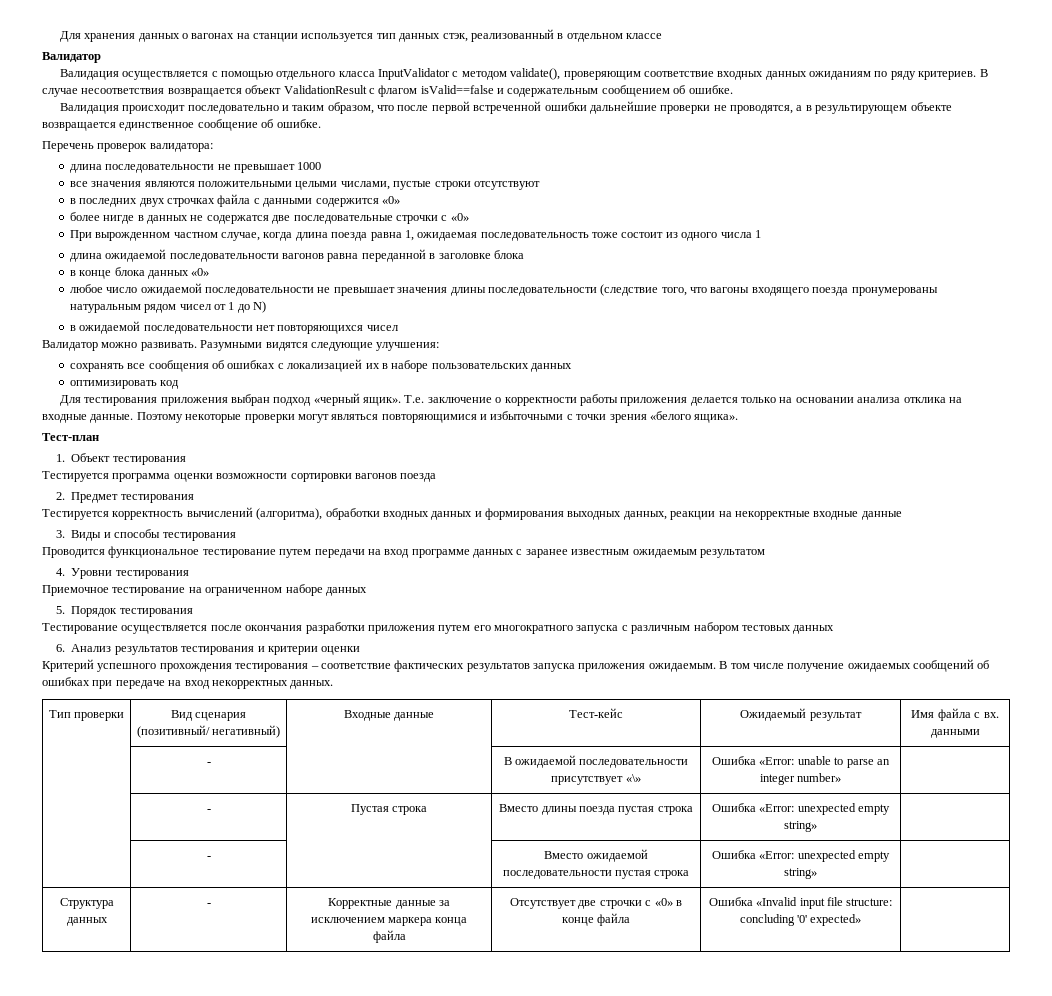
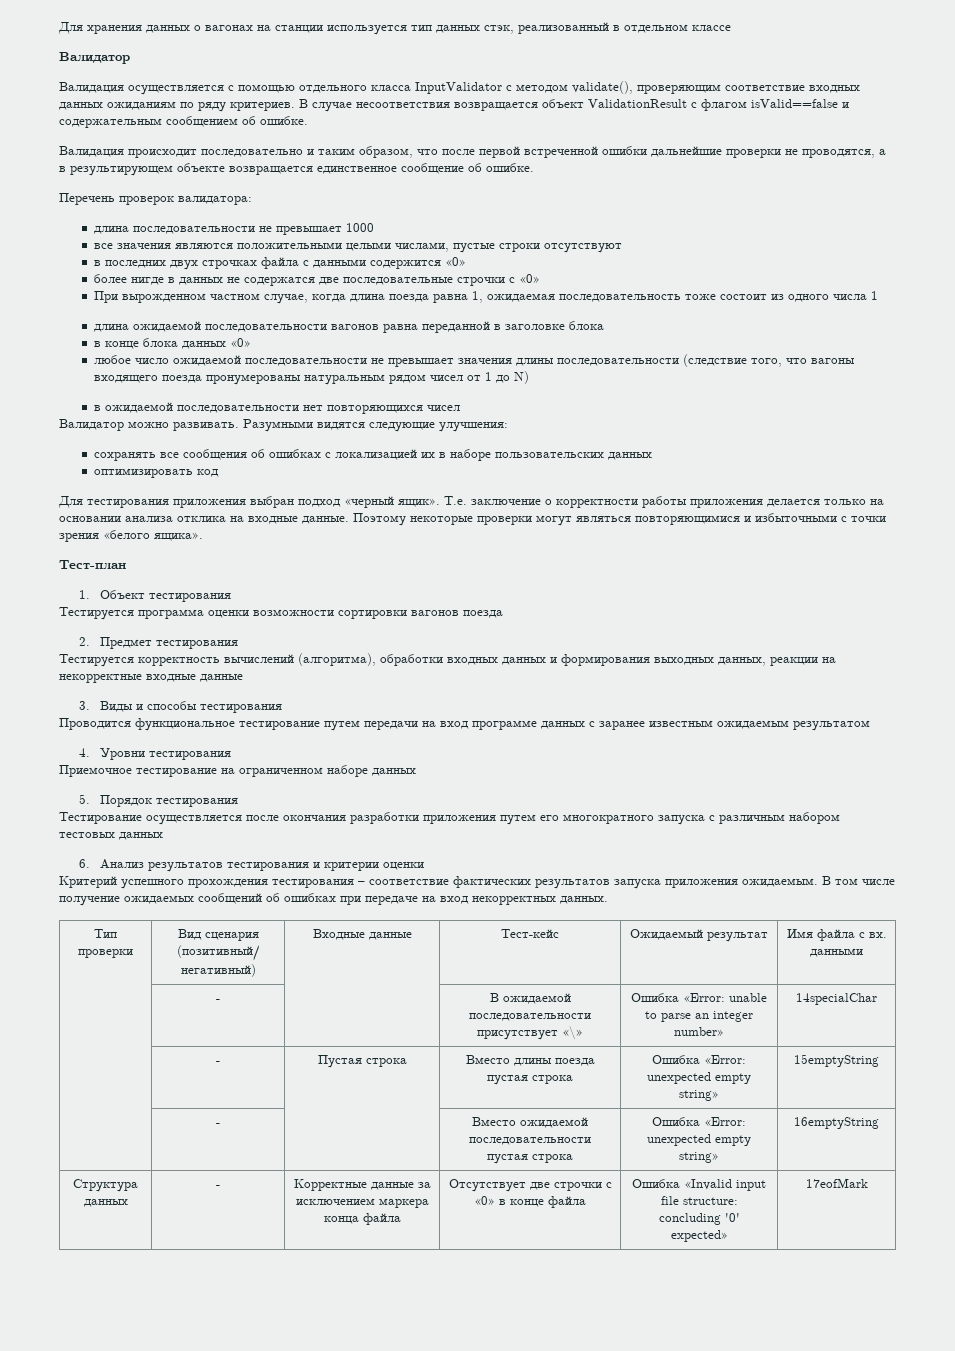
(842, 777) none -> [795,993,877,1005] 14specialChar
(817, 826) none -> [793,1054,879,1067] 15emptyString
(817, 873) none -> [793,1117,879,1129] 16emptyString
(862, 920) none -> [805,1178,868,1188] 17eofMark

